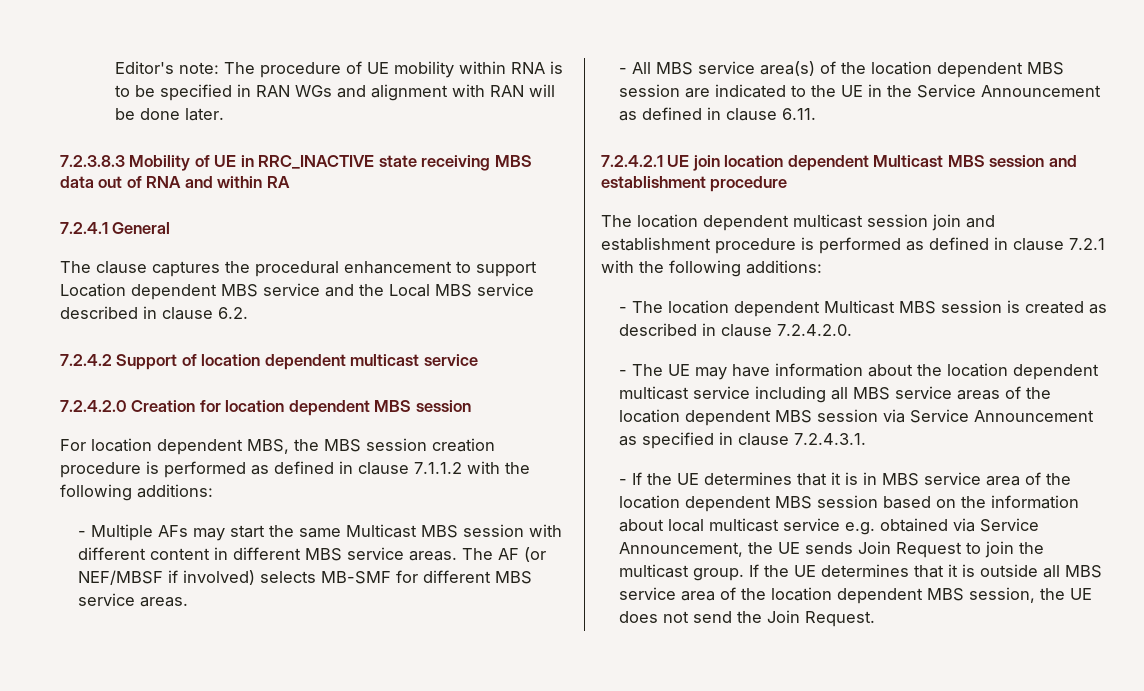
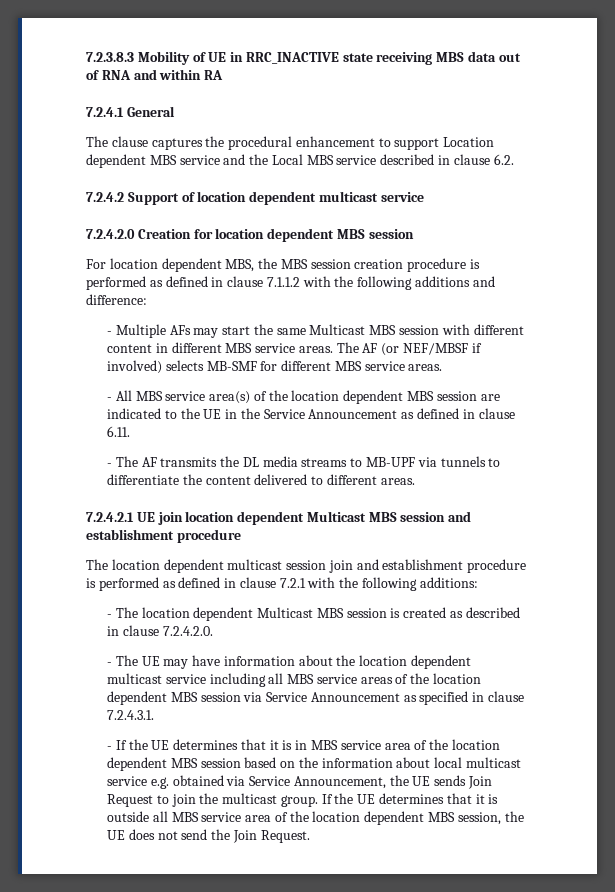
[114,61,563,78] [114,84,555,101] [114,108,224,121] Editor's note: The procedure of UE mobility within RNA is to be specified in RAN WGs and alignment with RAN will be done later. // -> (86, 57) none
[137,484,213,498] additions: -> [415,276,495,287] [86,294,147,305] additions and difference:
(817, 114) none -> [107,456,501,467] [107,474,415,485] // - The AF transmits the DL media streams to MB-UPF via tunnels to differentiate the content delivered to different areas.

